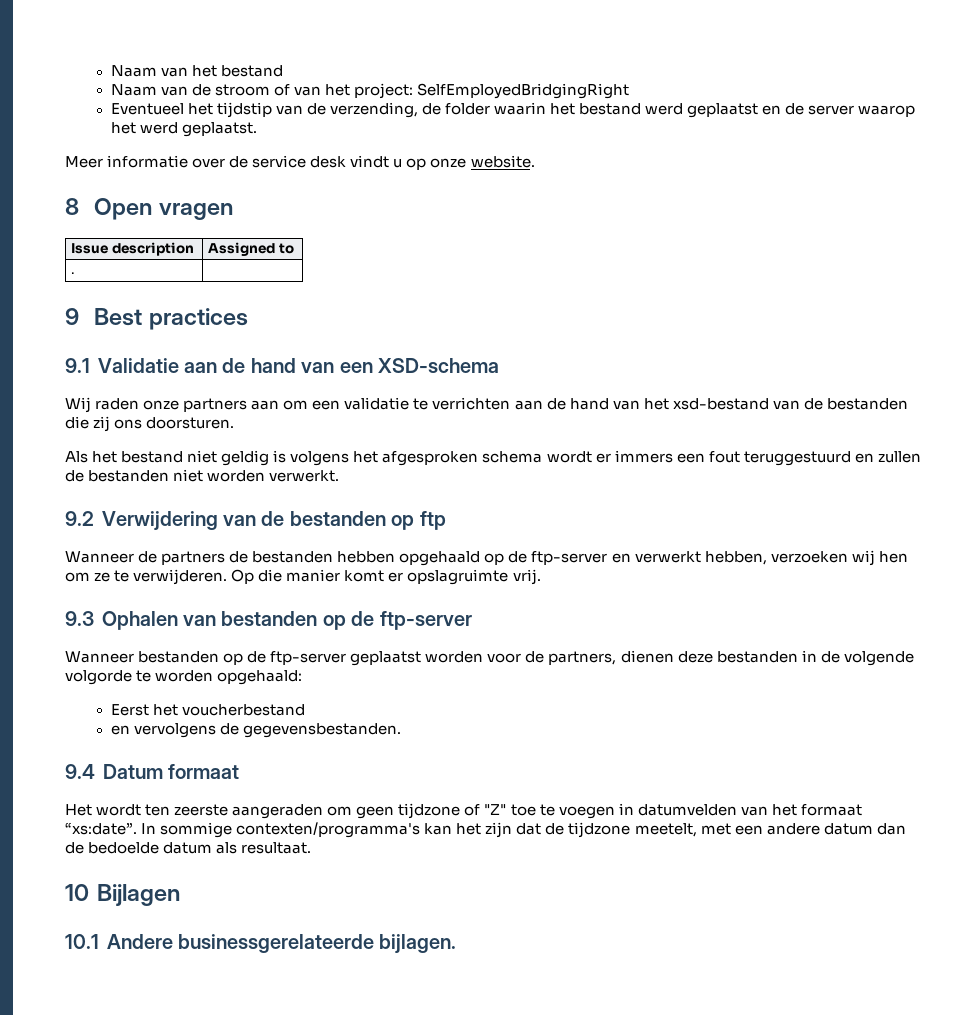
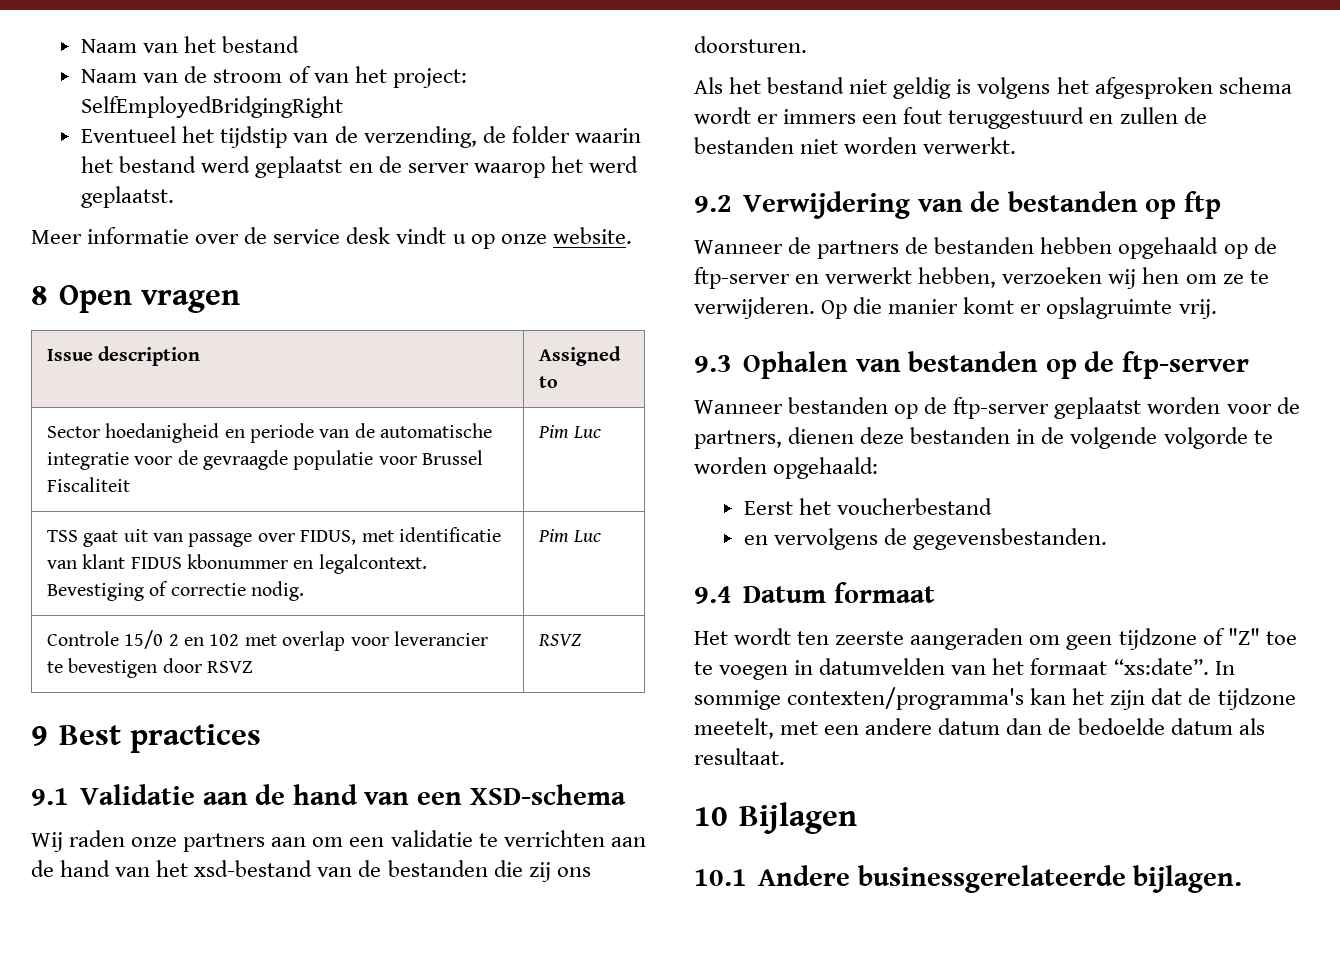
[71,272,76,274] . | -> [46,423,493,443] [46,450,484,470] [46,477,130,492] [537,425,603,439] [46,527,501,547] [46,554,427,574] [46,581,304,601] [537,529,603,543] [46,630,488,651] [46,658,253,678] [537,634,582,646] Sector hoedanigheid en periode van de automatische integratie voor de gevraagde populatie voor Brussel Fiscaliteit | Pim Luc // TSS gaat uit van passage over FIDUS, met identificatie van klant FIDUS kbonummer en legalcontext. Bevestiging of correctie nodig. | Pim Luc // Controle 15/0 2 en 102 met overlap voor leverancier te bevestigen door RSVZ | RSVZ

